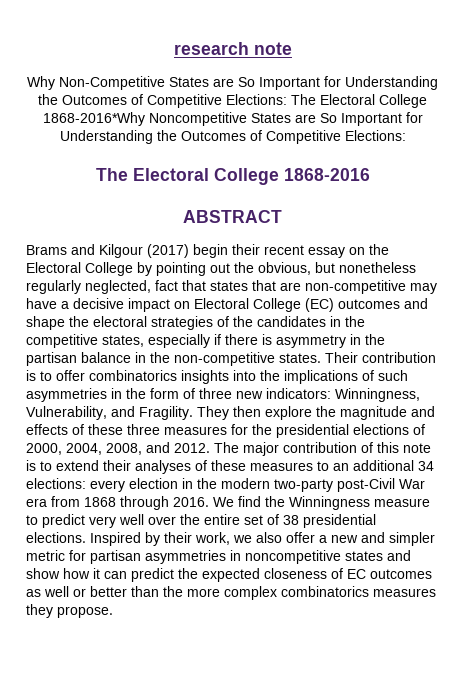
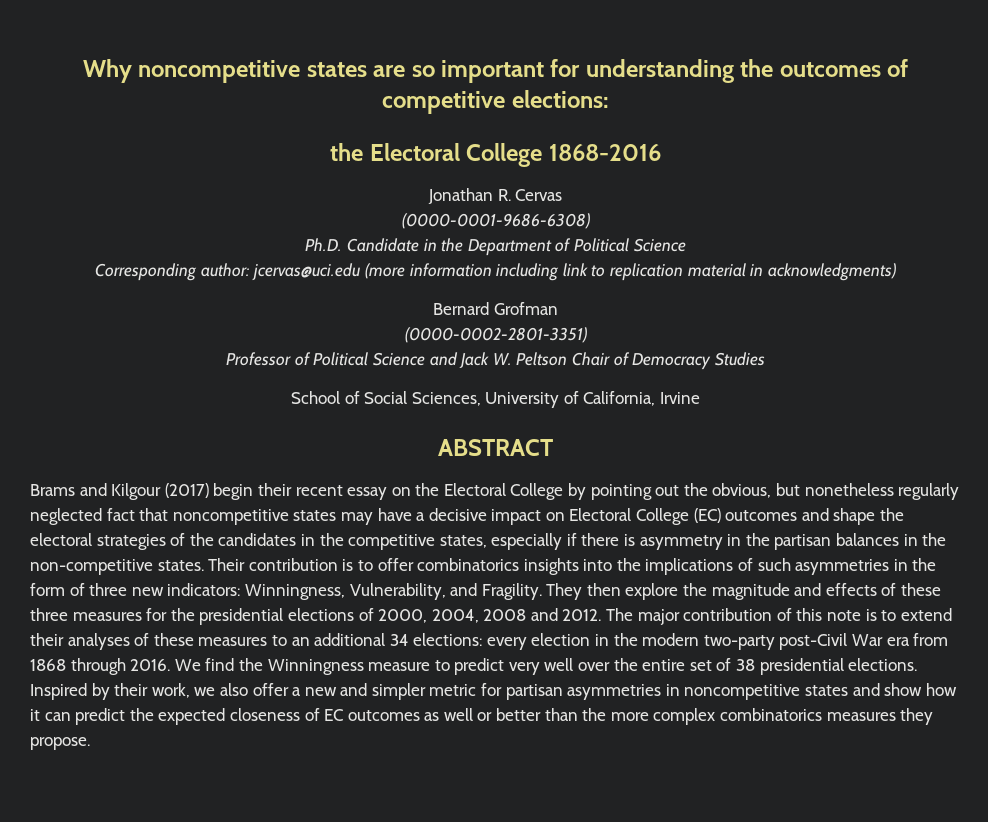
[173,42,292,55] [27,76,438,90] [38,94,427,108] [42,112,423,126] [59,130,406,144] [95,168,370,185] research note // Why Non-Competitive States are So Important for Understanding the Outcomes of Competitive Elections: The Electoral College 1868-2016*Why Noncompetitive States are So Important for Understanding the Outcomes of Competitive Elections: // The Electoral College 1868-2016 -> [82,59,909,83] [382,90,609,114] [330,143,661,167] [427,188,563,204] [401,213,590,229] [305,238,686,256] [95,263,896,281] [433,302,558,315] [404,327,587,343] [226,352,765,370] [290,391,701,408] Why noncompetitive states are so important for understanding the outcomes of competitive elections: // the Electoral College 1868-2016 // Jonathan R. Cervas // (0000-0001-9686-6308) // Ph.D. Candidate in the Department of Political Science // Corresponding author: jcervas@uci.edu (more information including link to replication material in acknowledgments) // Bernard Grofman // (0000-0002-2801-3351) // Professor of Political Science and Jack W. Peltson Chair of Democracy Studies // School of Social Sciences, University of California, Irvine
[85,280,151,294] neglected, -> [30,508,102,525] neglected
[210,280,406,294] states that are non-competitive -> [172,509,337,525] noncompetitive states
[81,352,131,363] balance -> [836,533,900,546] balances
[106,443,142,455] 2008, -> [483,609,527,621] 2008

